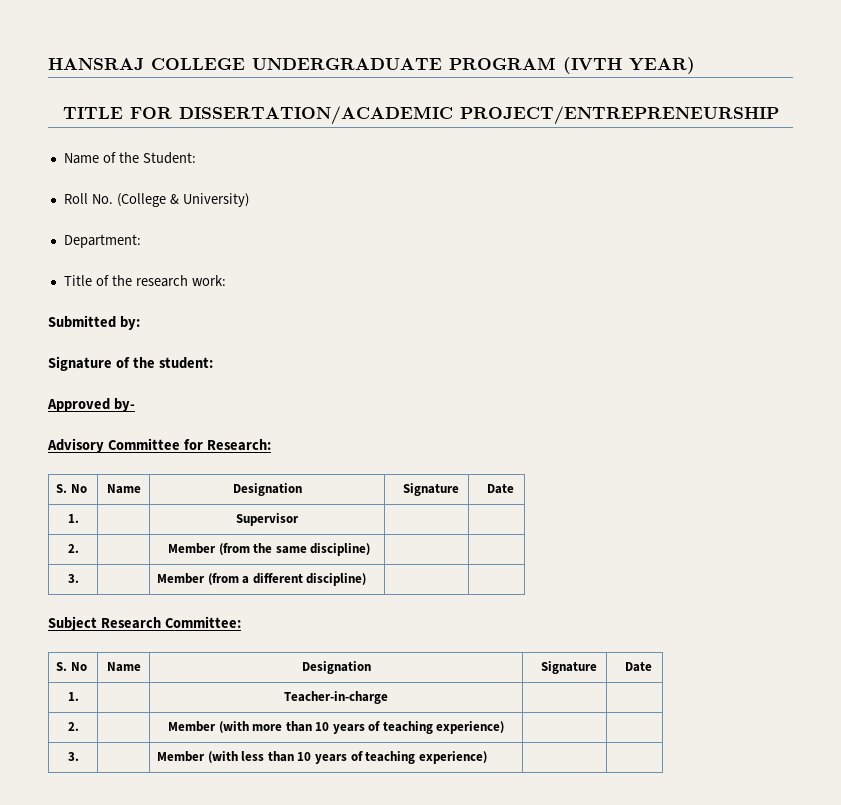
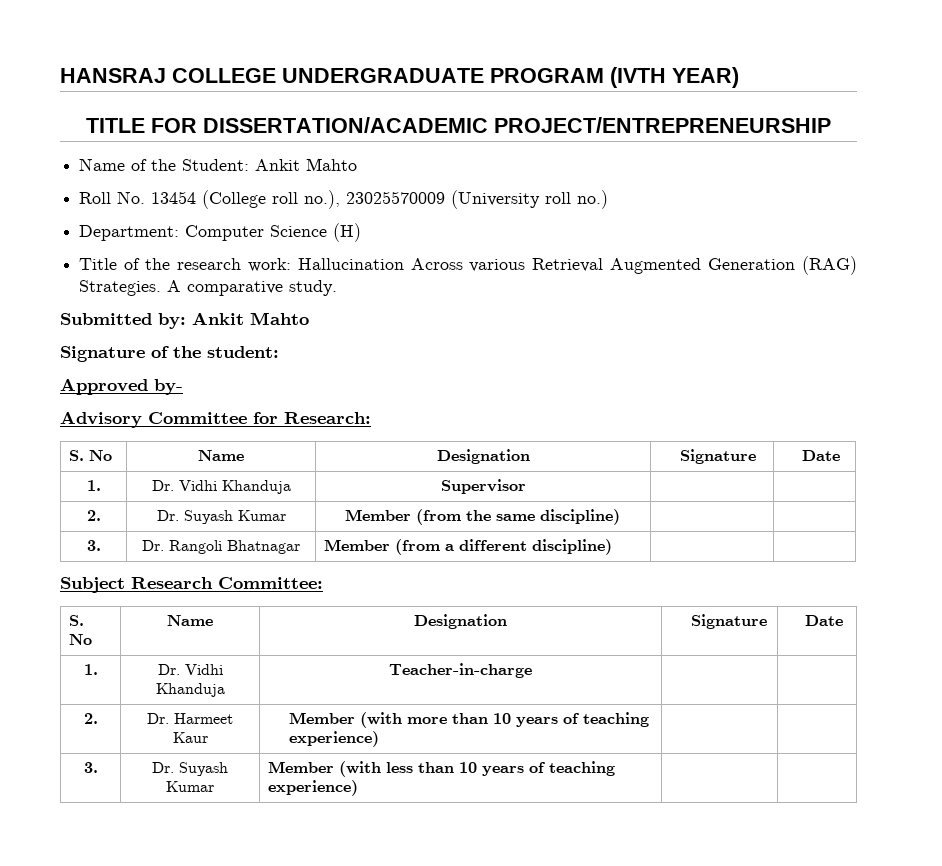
(196, 158) none -> [255,158,358,171] Ankit Mahto
[116,193,249,207] [63,234,141,248] (College & University) // Department: -> [151,190,609,209] [79,223,362,242] 13454 (College roll no.), 23025570009 (University roll no.) // Department: Computer Science (H)
(226, 280) none -> [297,256,857,275] [79,280,338,296] Hallucination Across various Retrieval Augmented Generation (RAG) Strategies. A comparative study.
(140, 323) none -> [192,312,309,325] Ankit Mahto
(79, 518) none -> [151,480,291,494] Dr. Vidhi Khanduja
(79, 548) none -> [156,510,286,524] Dr. Suyash Kumar
(79, 578) none -> [142,540,300,554] Dr. Rangoli Bhatnagar
(79, 696) none -> [157,664,223,675] [155,683,225,697] Dr. Vidhi Khanduja
(79, 726) none -> [147,713,233,724] [172,732,208,743] Dr. Harmeet Kaur
(79, 756) none -> [152,762,228,776] [166,781,214,792] Dr. Suyash Kumar

